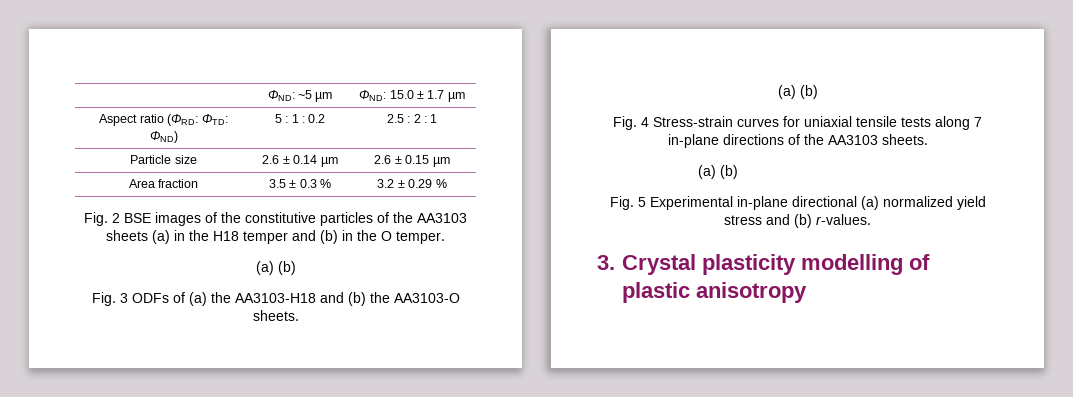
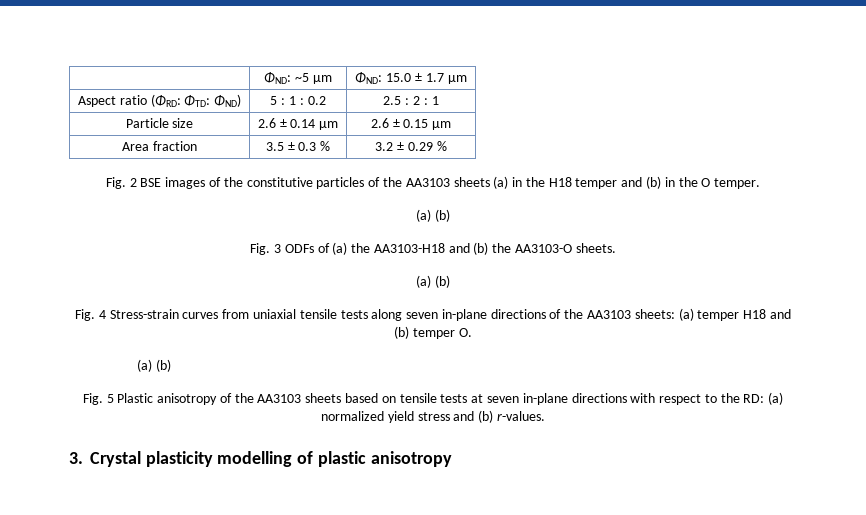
[783,116,800,127] for -> [222,309,250,319] from
[974,117,982,127] 7 -> [406,312,439,319] seven
[881,134,928,145] [698,165,739,179] [609,196,857,210] sheets. // (a) (b) // Fig. 5 Experimental in-plane directional -> [634,308,791,321] [394,326,472,339] [137,359,171,372] [82,393,765,405] sheets: (a) temper H18 and (b) temper O. // (a) (b) // Fig. 5 Plastic anisotropy of the AA3103 sheets based on tensile tests at seven in-plane directions with respect to the RD:

